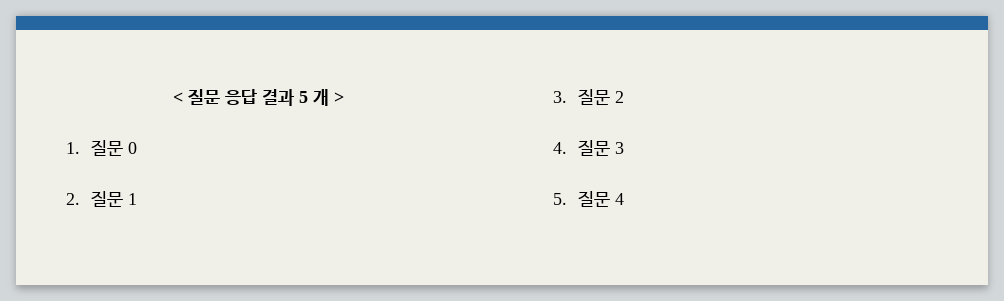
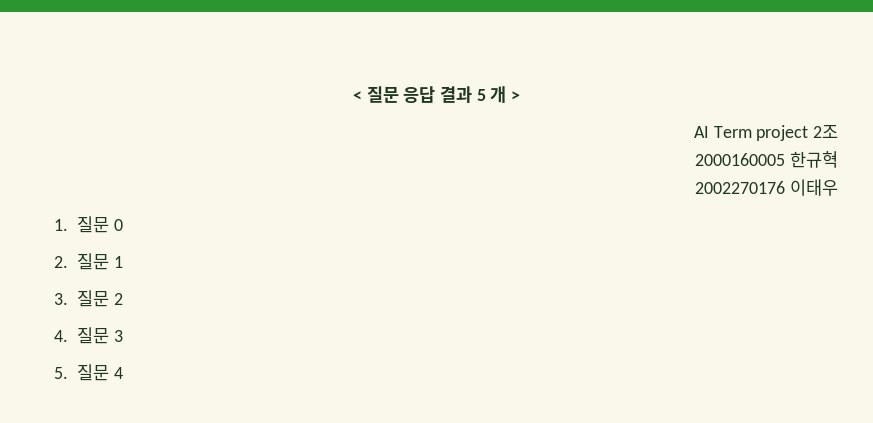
(344, 97) none -> [693,125,839,141] [695,151,838,168] [695,179,838,196] // AI Term project 2조 // 2000160005 한규혁 // 2002270176 이태우

